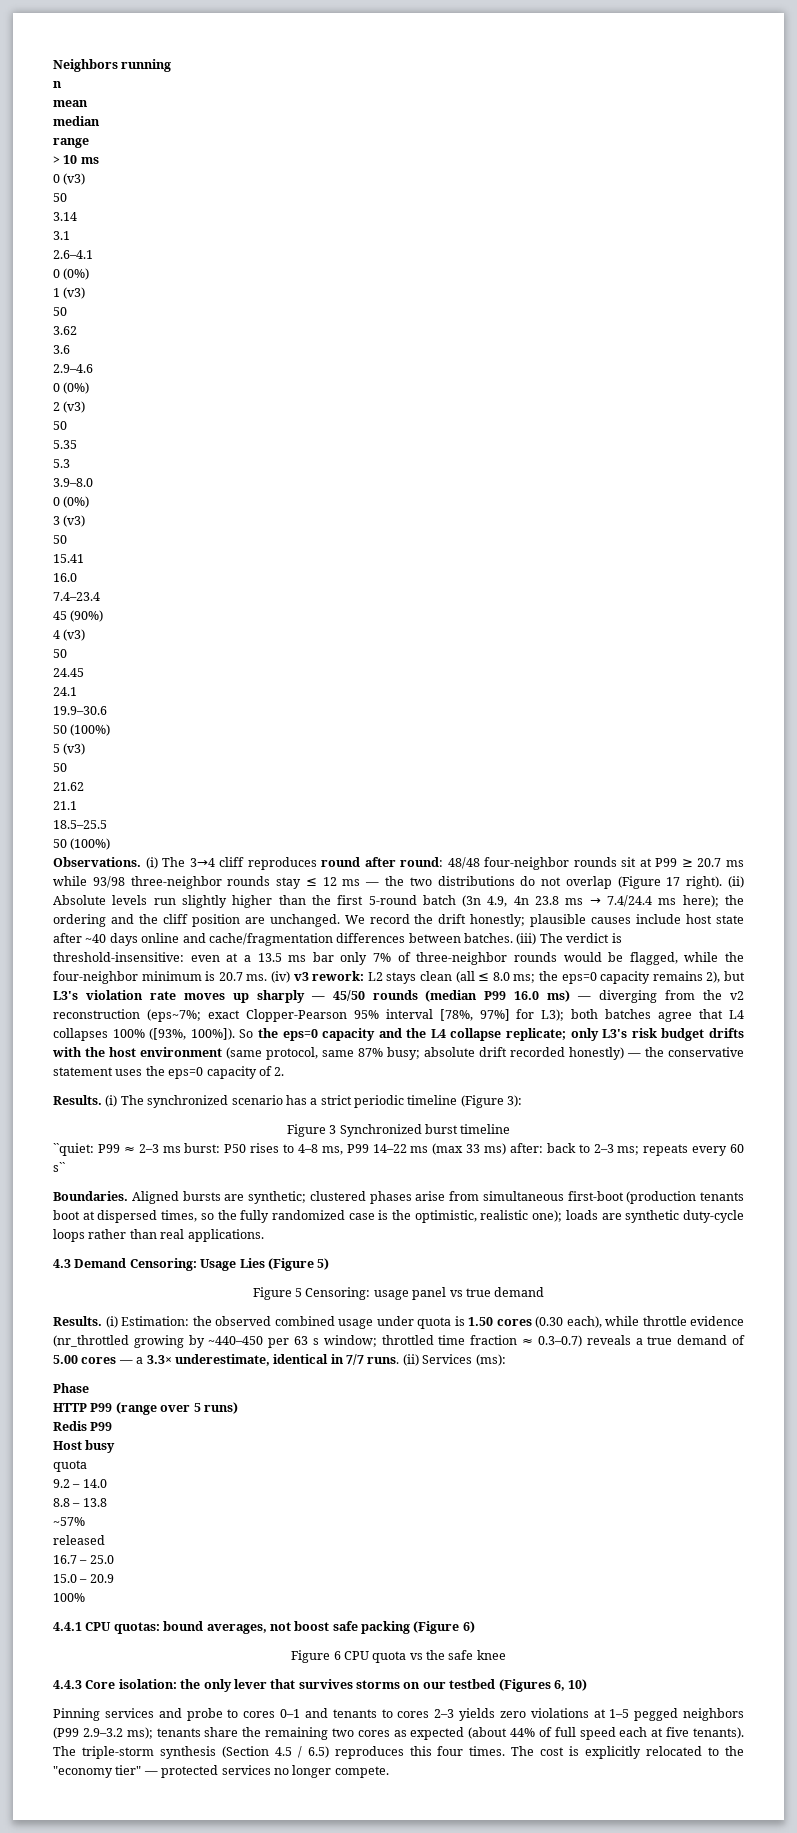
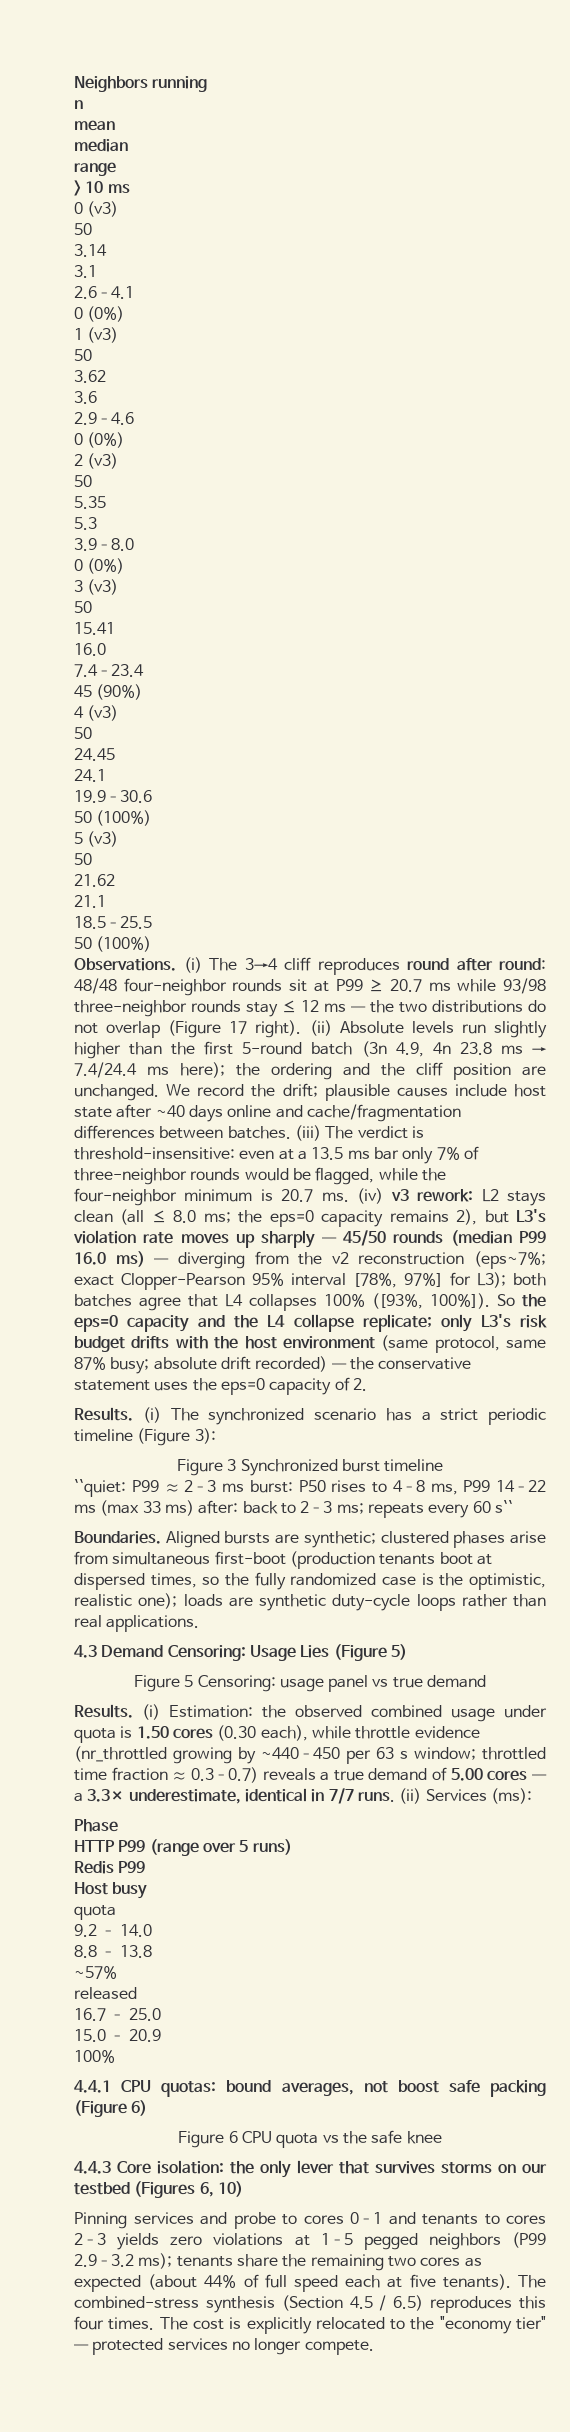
[438,914,526,927] drift honestly; -> [282,1083,318,1097] drift;
[510,1047,624,1060] recorded honestly) -> [255,1356,328,1372] recorded)
[81,1746,154,1759] triple-storm -> [74,2296,199,2309] combined-stress

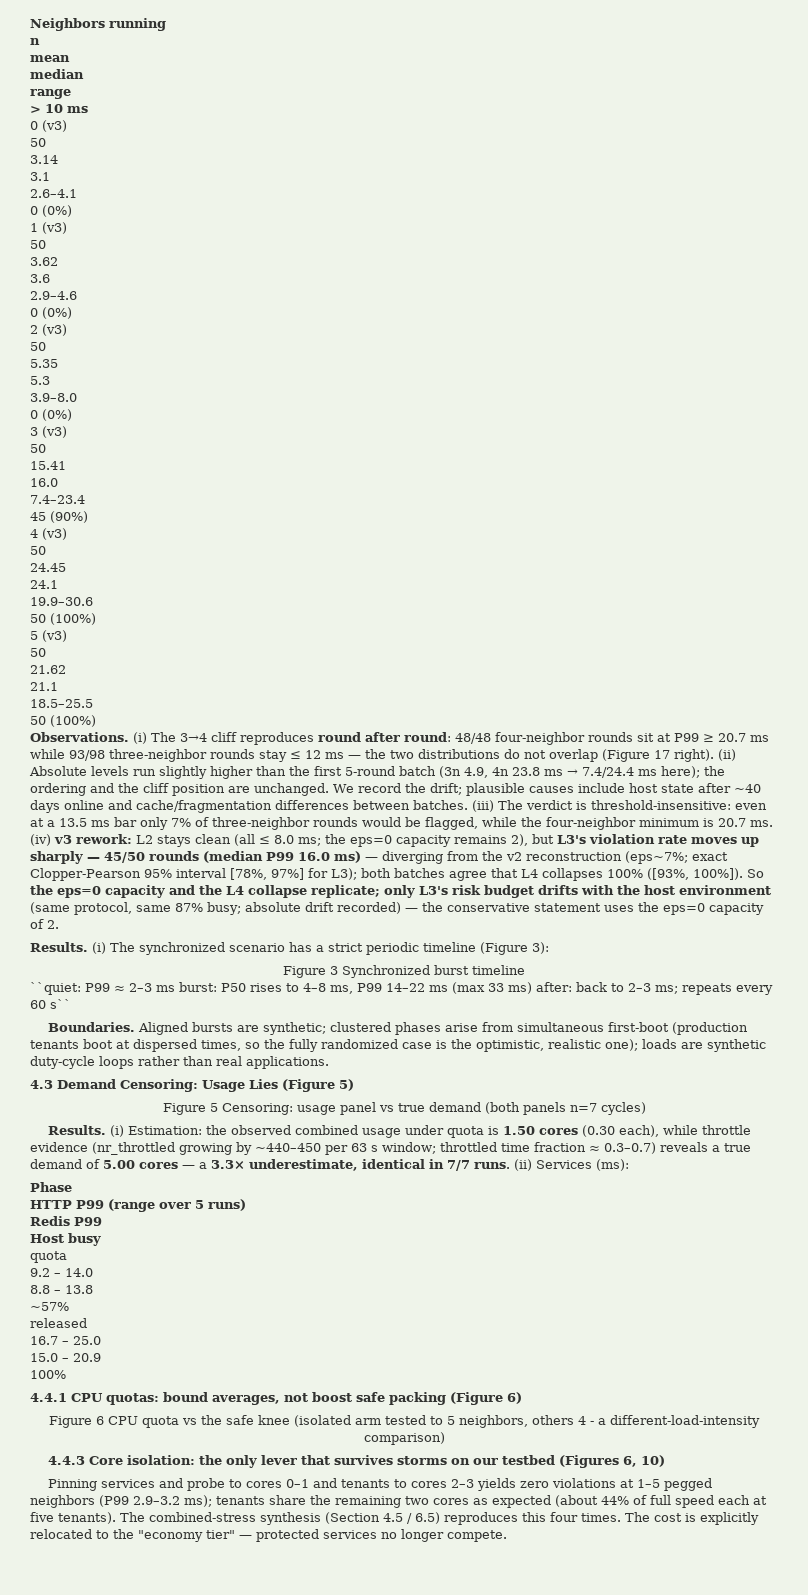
(487, 1681) none -> [484,1102,646,1115] (both panels n=7 cycles)
(442, 2137) none -> [294,1415,760,1428] [363,1432,445,1445] (isolated arm tested to 5 neighbors, others 4 - a different-load-intensity comparison)

